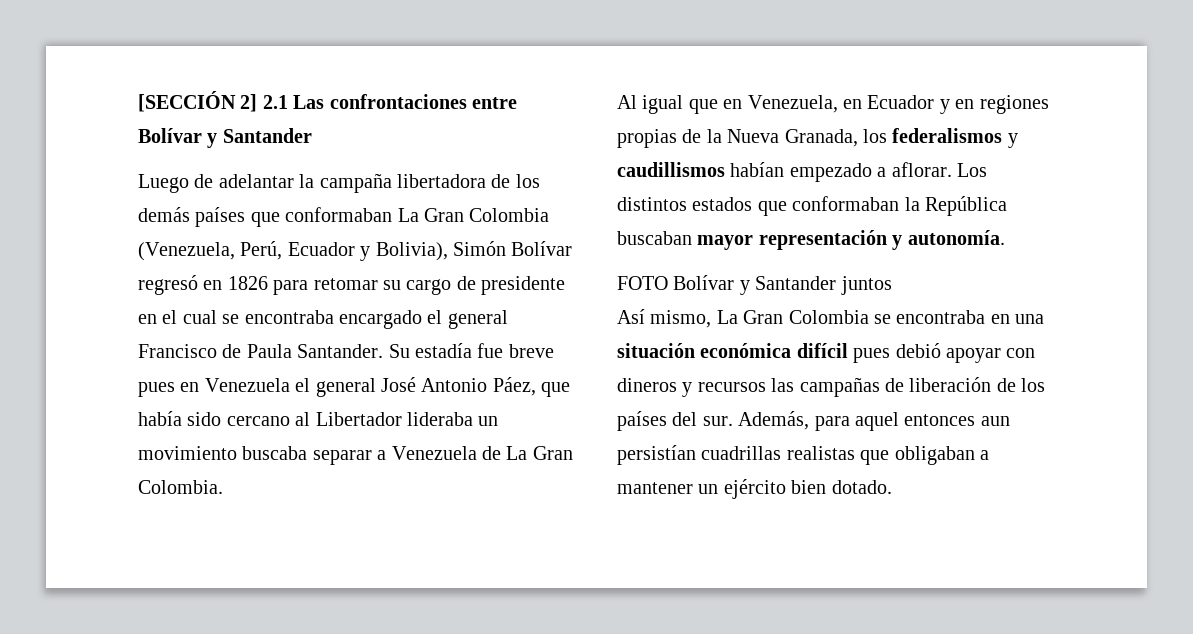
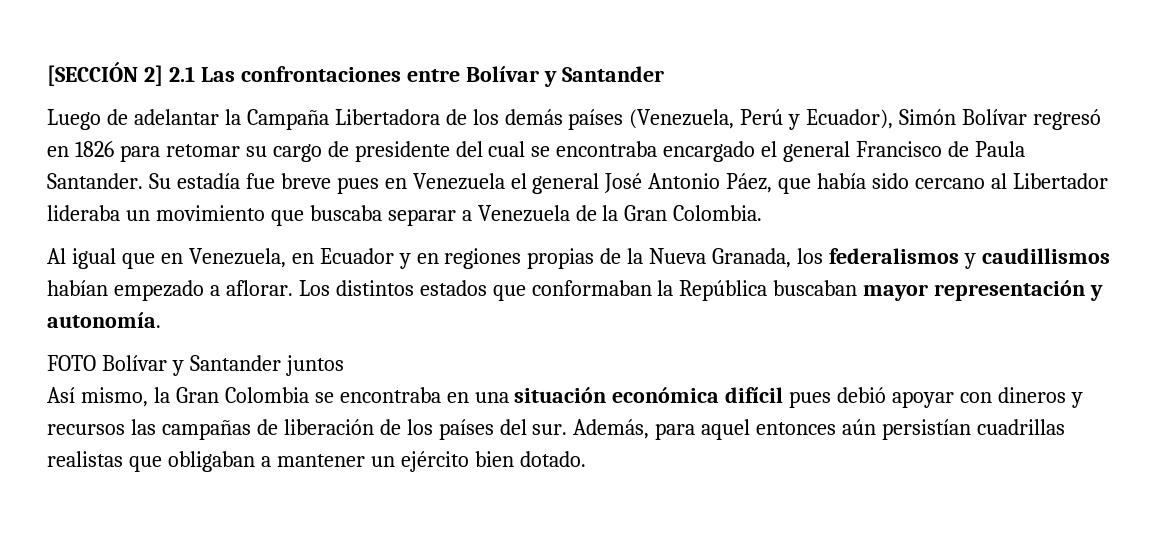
[319,173,486,193] campaña libertadora -> [246,109,440,130] Campaña Libertadora
[250,207,550,227] [138,241,448,261] que conformaban La Gran Colombia (Venezuela, Perú, Ecuador y Bolivia), -> [629,109,894,130] (Venezuela, Perú y Ecuador),
[138,310,178,324] en el -> [455,141,483,157] del
(237, 453) none -> [270,210,304,226] que
[506,446,528,460] La -> [602,205,619,221] la
[716,310,738,324] La -> [153,387,170,403] la
[980,416,1010,426] aun -> [842,419,877,435] aún

